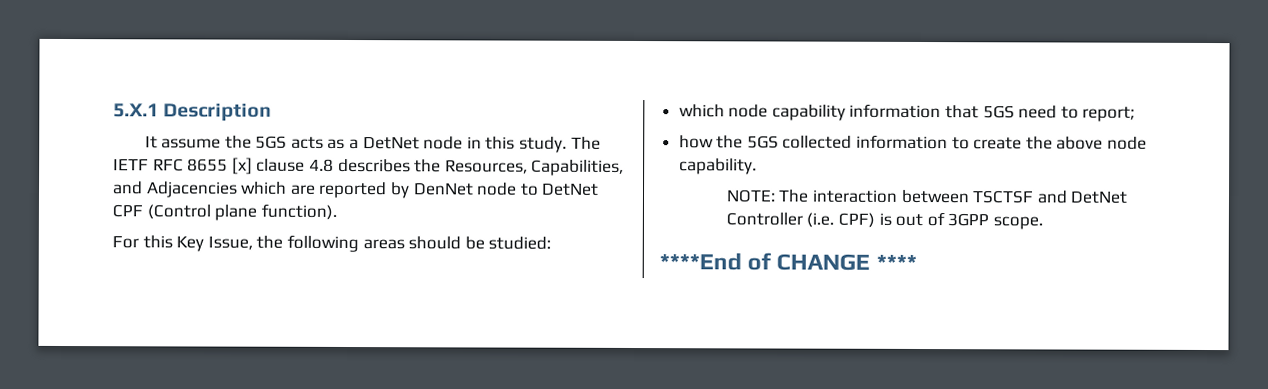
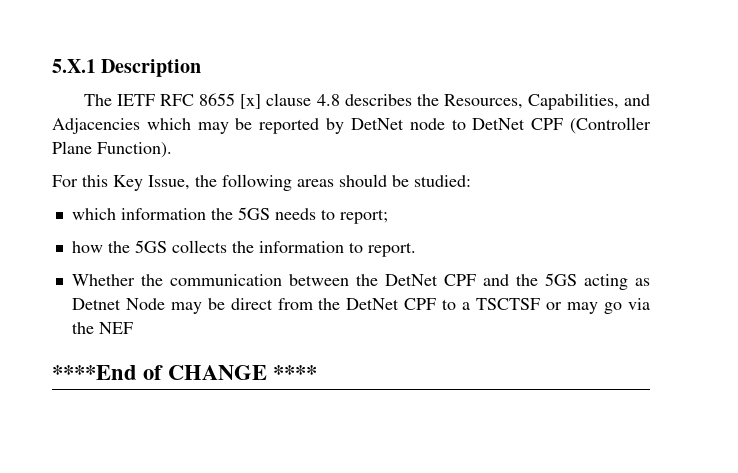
[144,135,567,153] It assume the 5GS acts as a DetNet node in this study. -> (202, 68) none
[289,184,316,195] are -> [197,118,253,134] may be
[412,182,474,196] DenNet -> [350,118,404,130] DetNet
[146,203,337,221] (Control plane function). -> [570,117,651,134] [52,141,172,158] (Controller Plane Function).
[728,103,1058,121] node capability information that 5GS need -> [120,207,316,220] information the 5GS needs
[782,134,1148,150] [678,158,757,175] [725,189,1129,204] [725,212,1043,230] collected information to create the above node capability. // NOTE: The interaction between TSCTSF and DetNet Controller (i.e. CPF) is out of 3GPP scope. -> [171,240,416,257] [71,273,650,290] [71,298,650,314] [71,322,133,334] collects the information to report. // Whether the communication between the DetNet CPF and the 5GS acting as Detnet Node may be direct from the DetNet CPF to a TSCTSF or may go via the NEF

